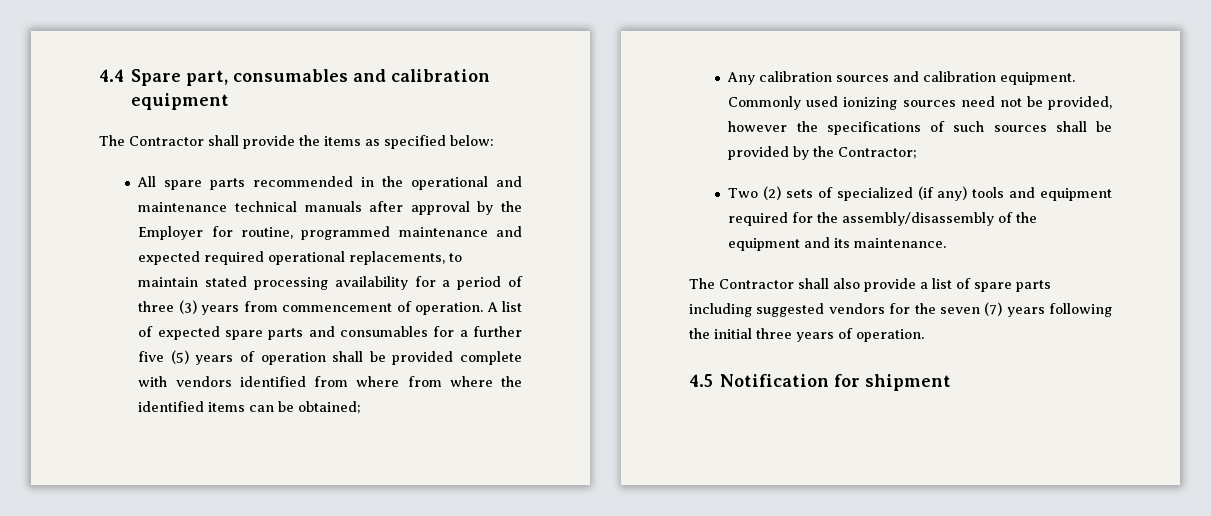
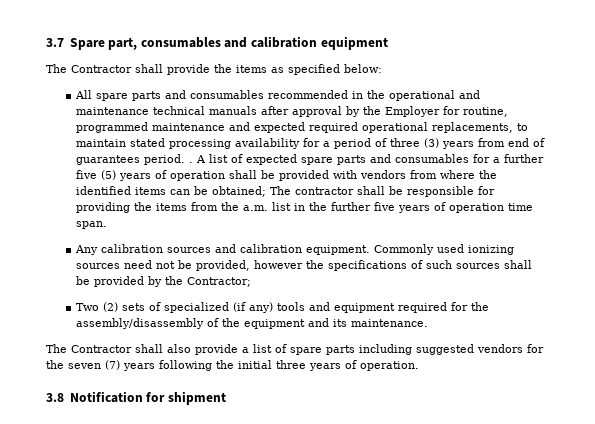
[99,69,124,82] 4.4 -> [46,38,64,47] 3.7
(246, 184) none -> [165,90,265,99] and consumables
[282,301,484,315] commencement of operation. -> [508,138,546,147] [76,154,194,165] end of guarantees period. .
[459,351,522,365] complete -> (330, 175) none
[239,376,400,387] identified from where -> (407, 174) none
(362, 407) none -> [270,186,496,197] [76,202,534,213] [76,221,108,229] The contractor shall be responsible for providing the items from the a.m. list in the further five years of operation time span.
[689,374,713,387] 4.5 -> [46,393,64,402] 3.8

